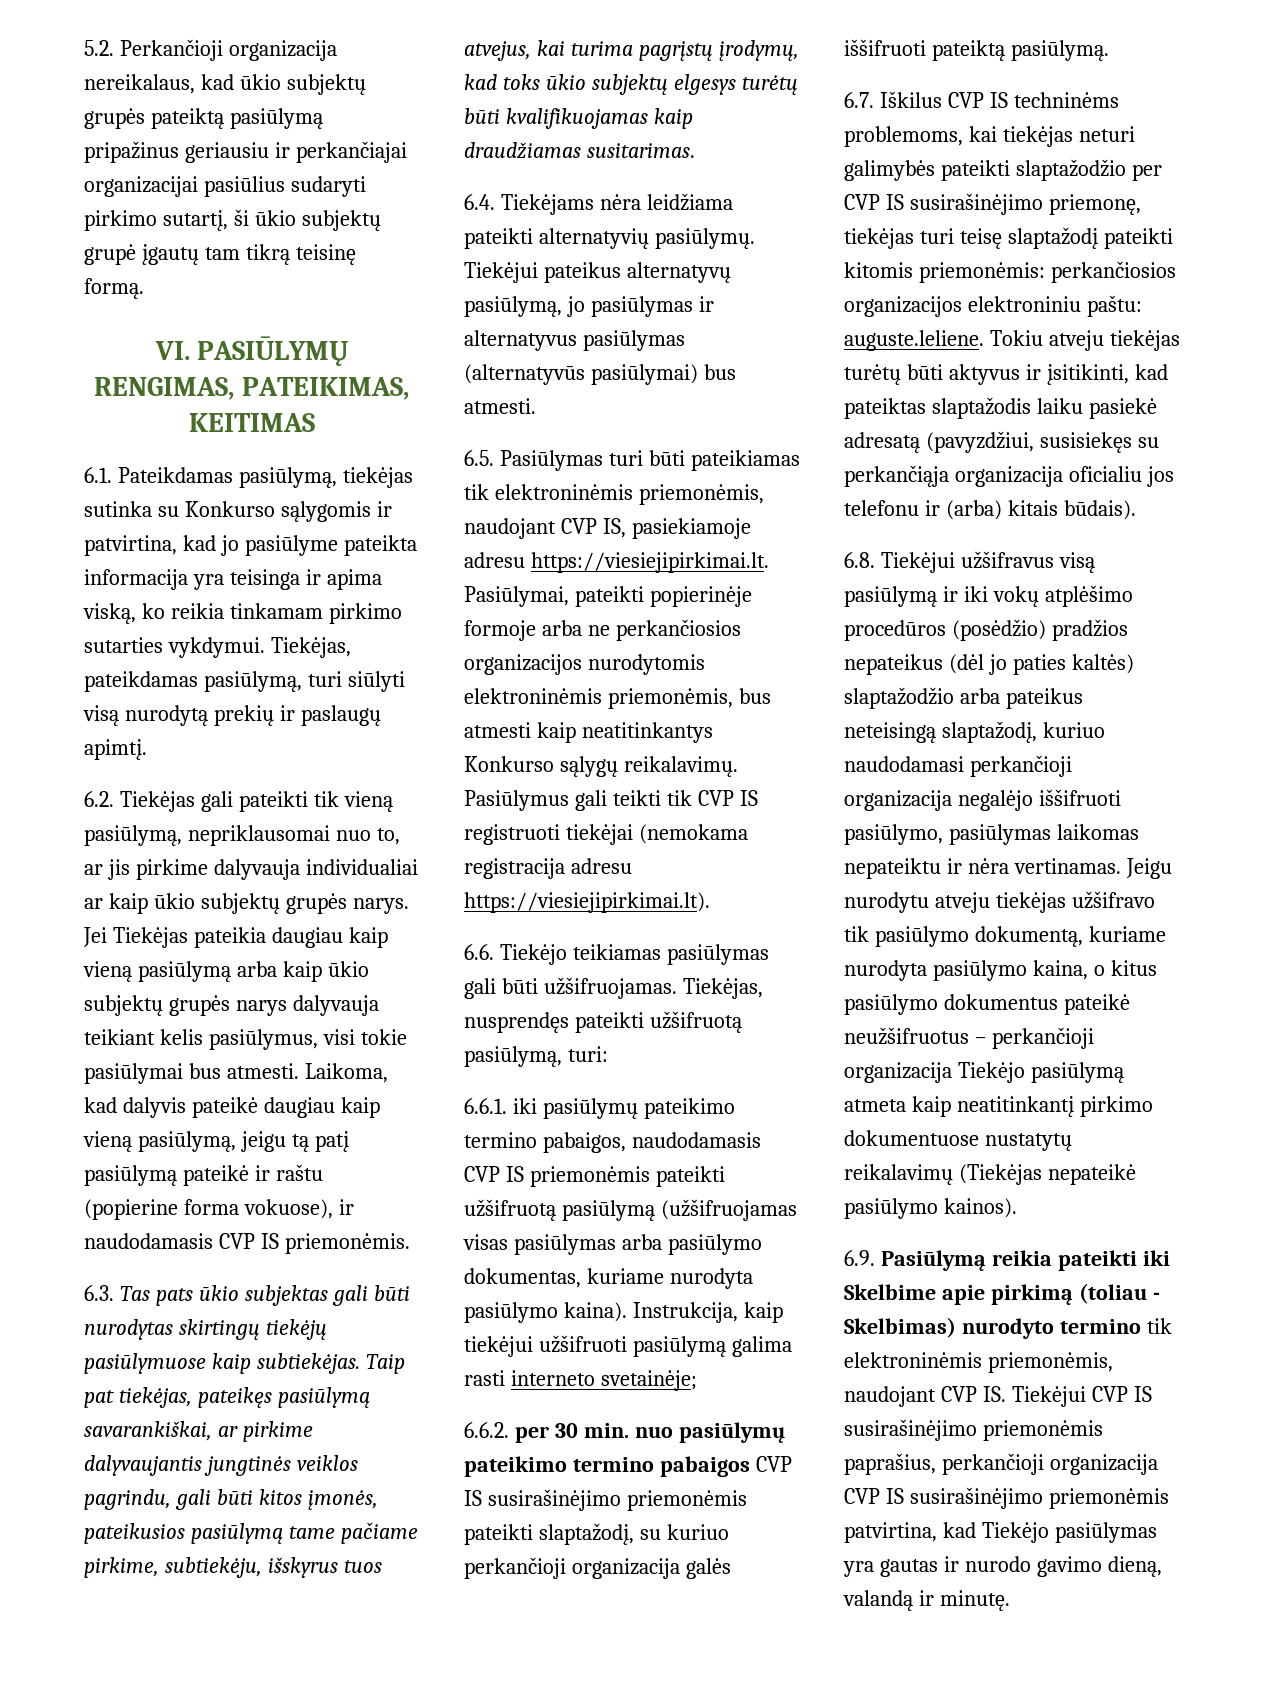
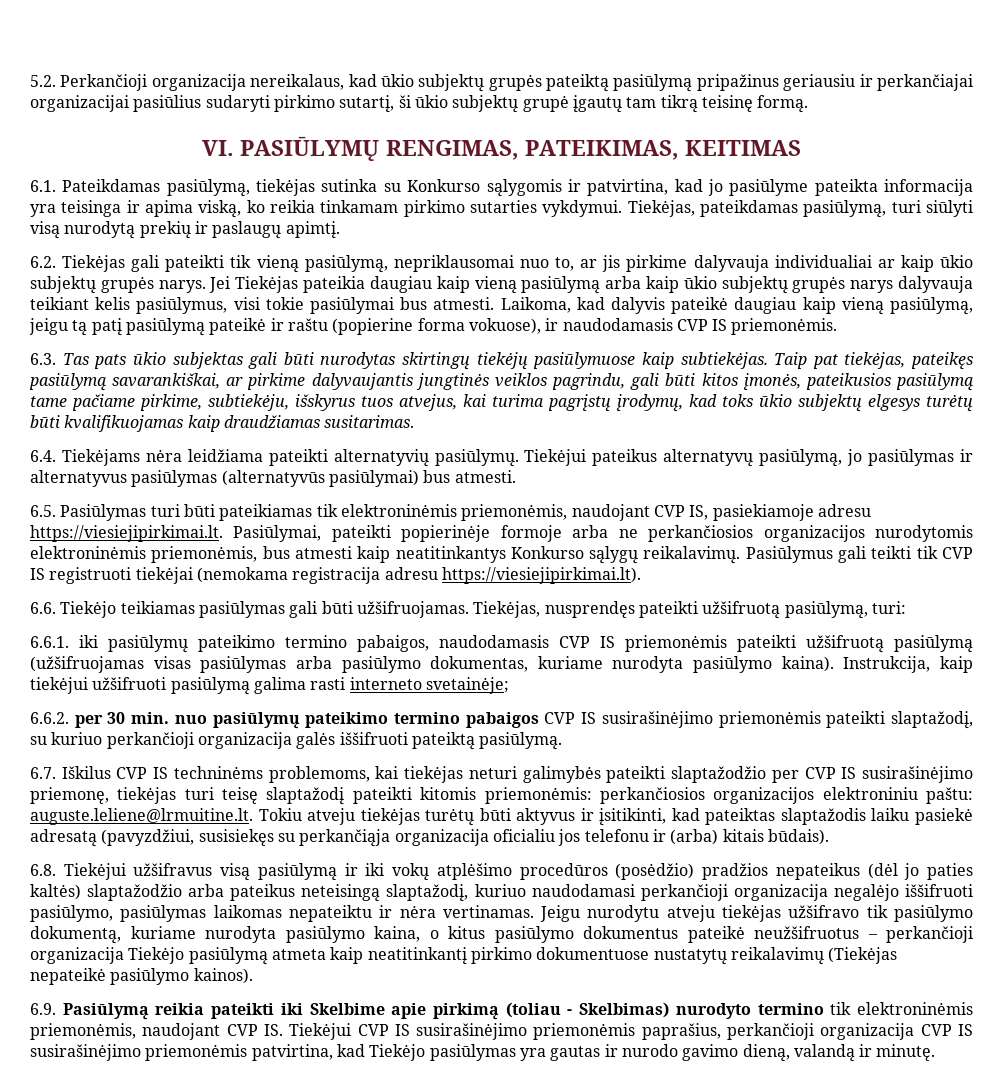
[844,330,984,351] auguste.leliene. -> [30,808,253,825] auguste.leliene@lrmuitine.lt.

